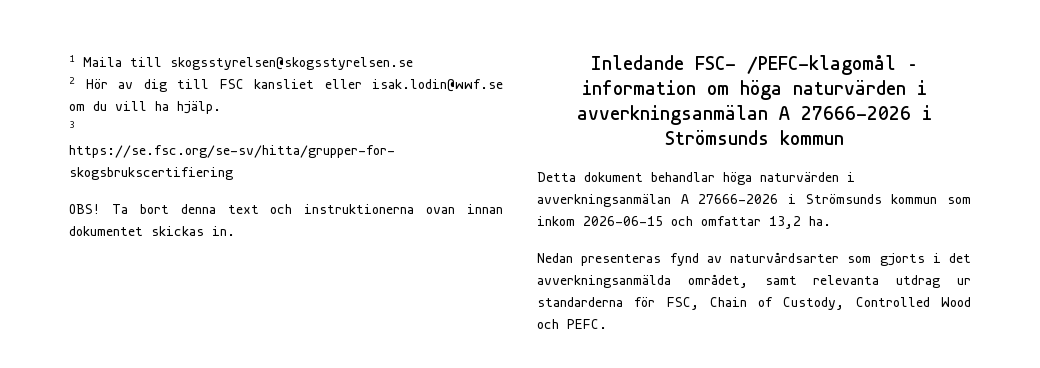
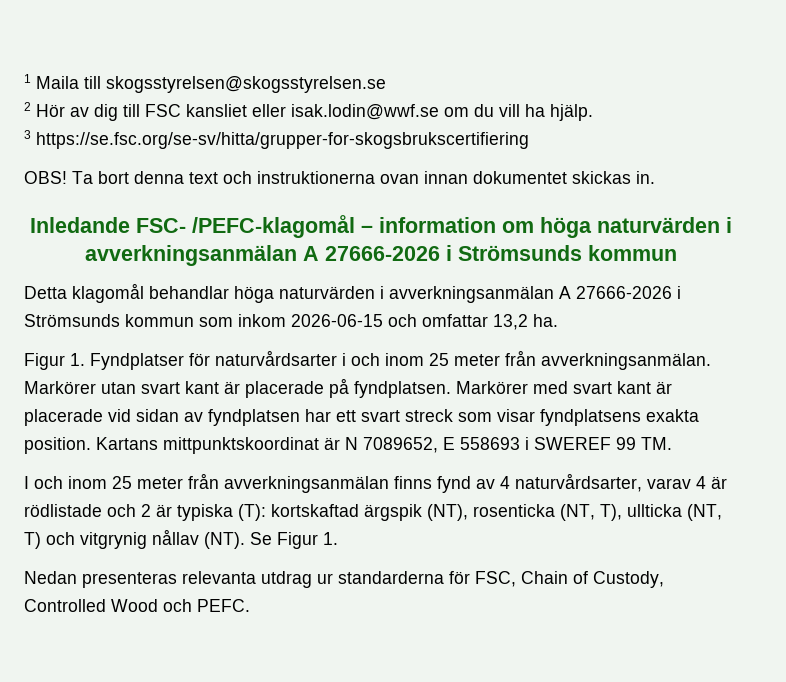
[584,172,643,182] dokument -> [72,283,144,303] klagomål
[537,252,971,266] [537,274,797,288] Nedan presenteras fynd av naturvårdsarter som gjorts i det avverkningsanmälda området, samt -> [24,350,711,370] [24,378,672,398] [24,409,699,426] [24,437,672,454] [24,473,727,493] [24,504,722,521] [24,529,338,549] [24,571,177,588] Figur 1. Fyndplatser för naturvårdsarter i och inom 25 meter från avverkningsanmälan. Markörer utan svart kant är placerade på fyndplatsen. Markörer med svart kant är placerade vid sidan av fyndplatsen har ett svart streck som visar fyndplatsens exakta position. Kartans mittpunktskoordinat är N 7089652, E 558693 i SWEREF 99 TM. // I och inom 25 meter från avverkningsanmälan finns fynd av 4 naturvårdsarter, varav 4 är rödlistade och 2 är typiska (T): kortskaftad ärgspik (NT), rosenticka (NT, T), ullticka (NT, T) och vitgrynig nållav (NT). Se Figur 1. // Nedan presenteras

